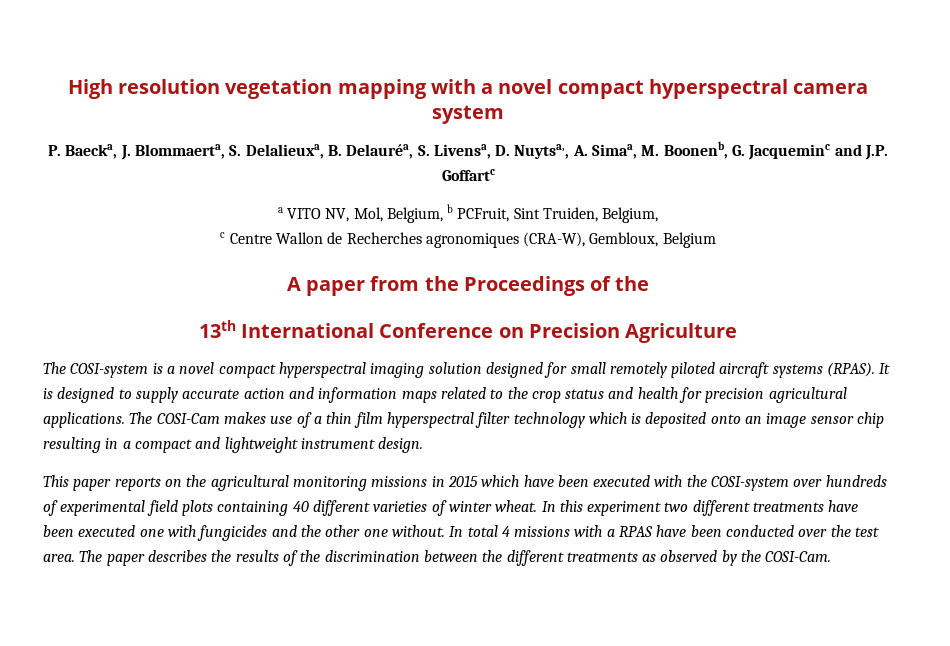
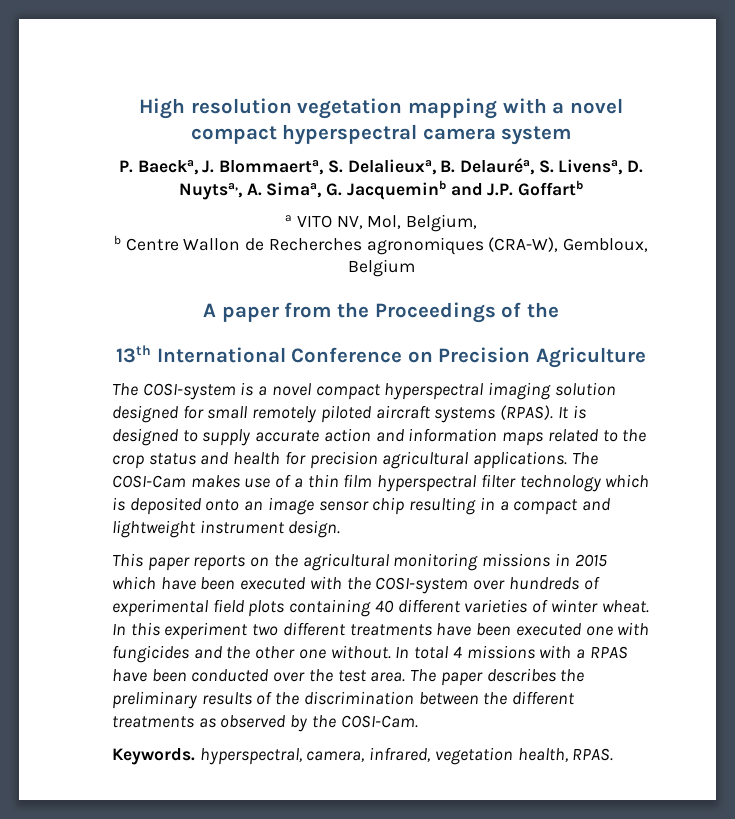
[641,141,831,160] M. Boonenb, G. Jacqueminc -> [326,180,446,200] G. Jacqueminb
[441,169,495,181] Goffartc -> [518,180,584,196] Goffartb
[447,204,659,223] [220,232,226,238] b PCFruit, Sint Truiden, Belgium, // c -> [113,235,121,245] // b
(232, 556) none -> [112,691,197,709] preliminary
(832, 556) none -> [112,747,614,765] // Keywords. hyperspectral, camera, infrared, vegetation health, RPAS.

